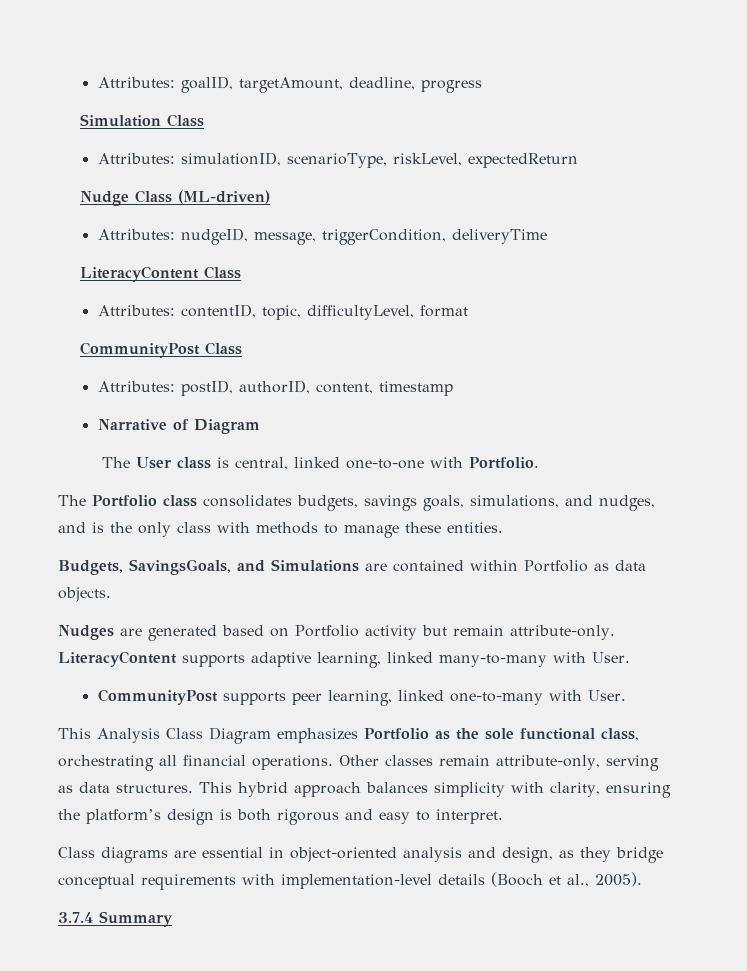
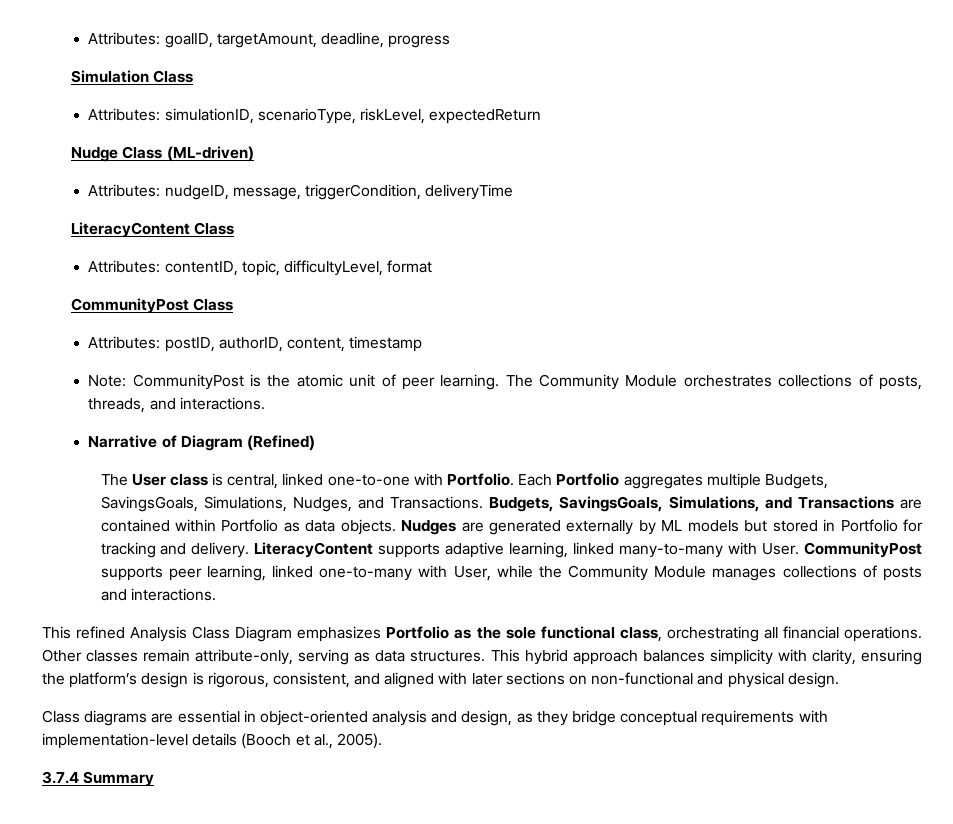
(453, 388) none -> [88,374,923,390] [88,397,265,413] // Note: CommunityPost is the atomic unit of peer learning. The Community Module orchestrates collections of posts, threads, and interactions.
(260, 426) none -> [246,435,315,451] (Refined)
[58,495,655,511] [58,522,503,538] [58,559,359,575] // The Portfolio class consolidates budgets, savings goals, simulations, and nudges, and is the only class with methods to manage these entities. // Budgets, SavingsGoals, and Simulations -> [518,473,828,489] [100,496,894,512] Each Portfolio aggregates multiple Budgets, SavingsGoals, Simulations, Nudges, and Transactions. Budgets, SavingsGoals, Simulations, and Transactions
(111, 594) // -> (396, 527) none
[222,625,615,640] based on Portfolio activity but remain attribute-only. -> [566,519,924,535] [100,542,250,558] externally by ML models but stored in Portfolio for tracking and delivery.
(630, 657) // -> (800, 549) none
[587,690,626,701] [58,728,91,739] User. // This -> [453,565,922,581] [100,588,216,601] [42,626,126,639] User, while the Community Module manages collections of posts and interactions. // This refined
[237,809,503,825] both rigorous and easy to interpret. -> [207,672,839,688] rigorous, consistent, and aligned with later sections on non-functional and physical design.

